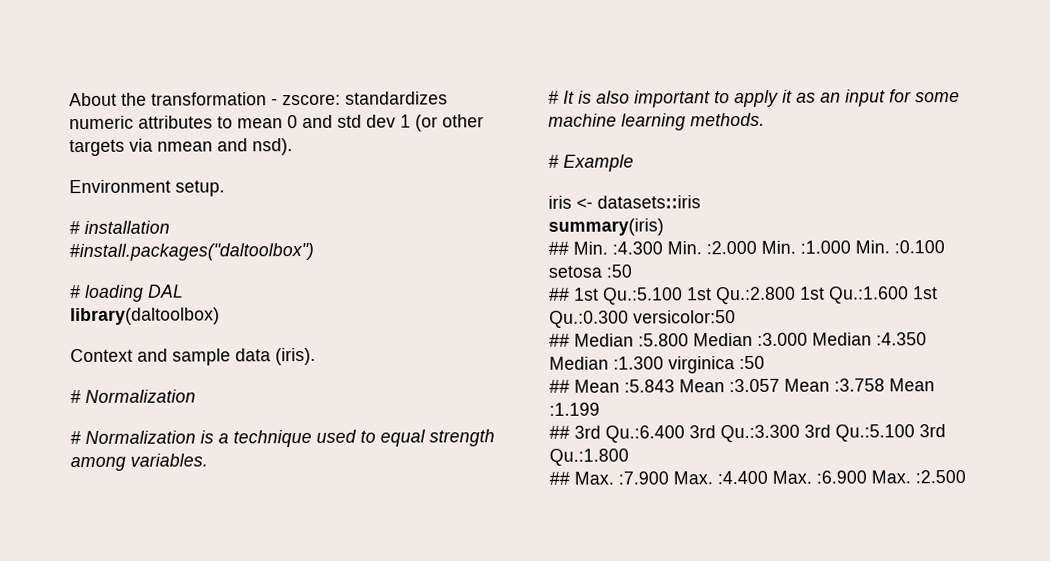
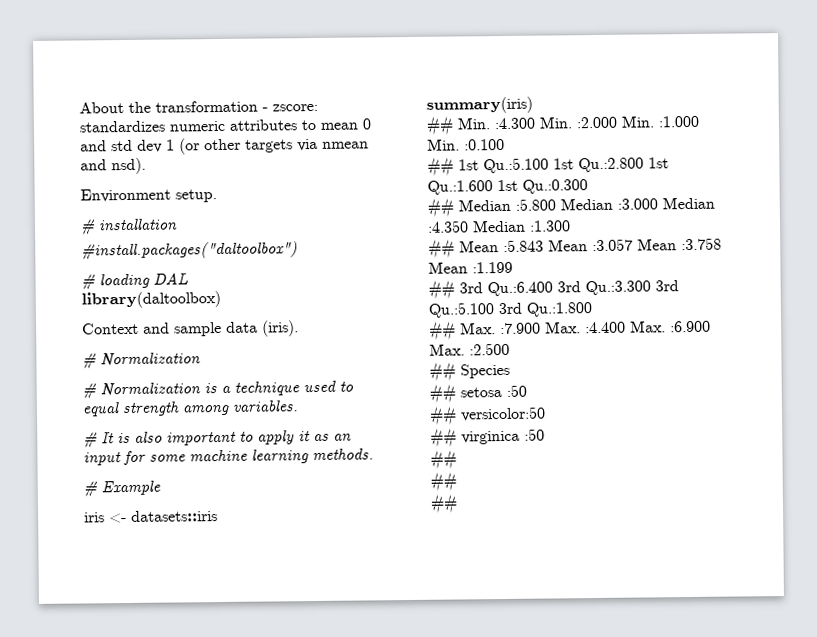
[548,264,632,278] setosa :50 -> (505, 144) none
[633,310,736,324] versicolor:50 -> (588, 186) none
[668,355,765,374] virginica :50 -> (571, 226) none
(966, 477) none -> [429,361,510,382] [429,383,527,404] [429,405,546,426] [430,427,545,448] [430,449,457,470] [430,471,457,492] [430,493,458,514] // ## Species // ## setosa :50 // ## versicolor:50 // ## virginica :50 // ## // ## // ##

